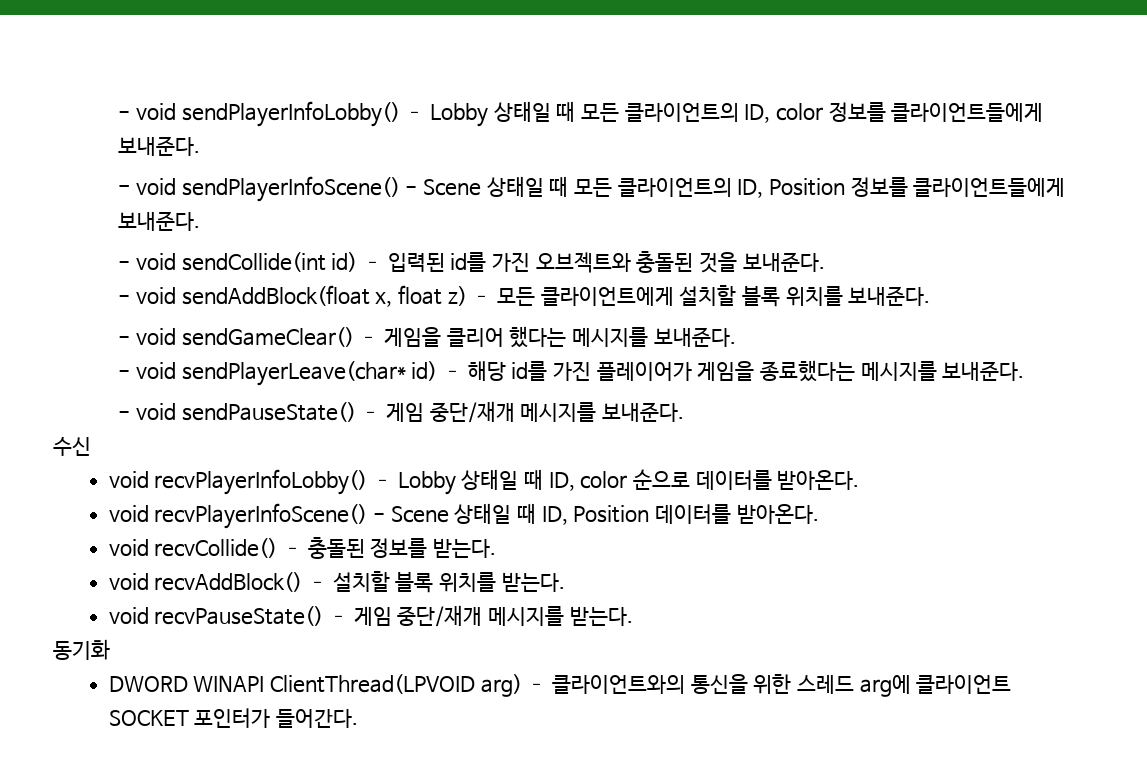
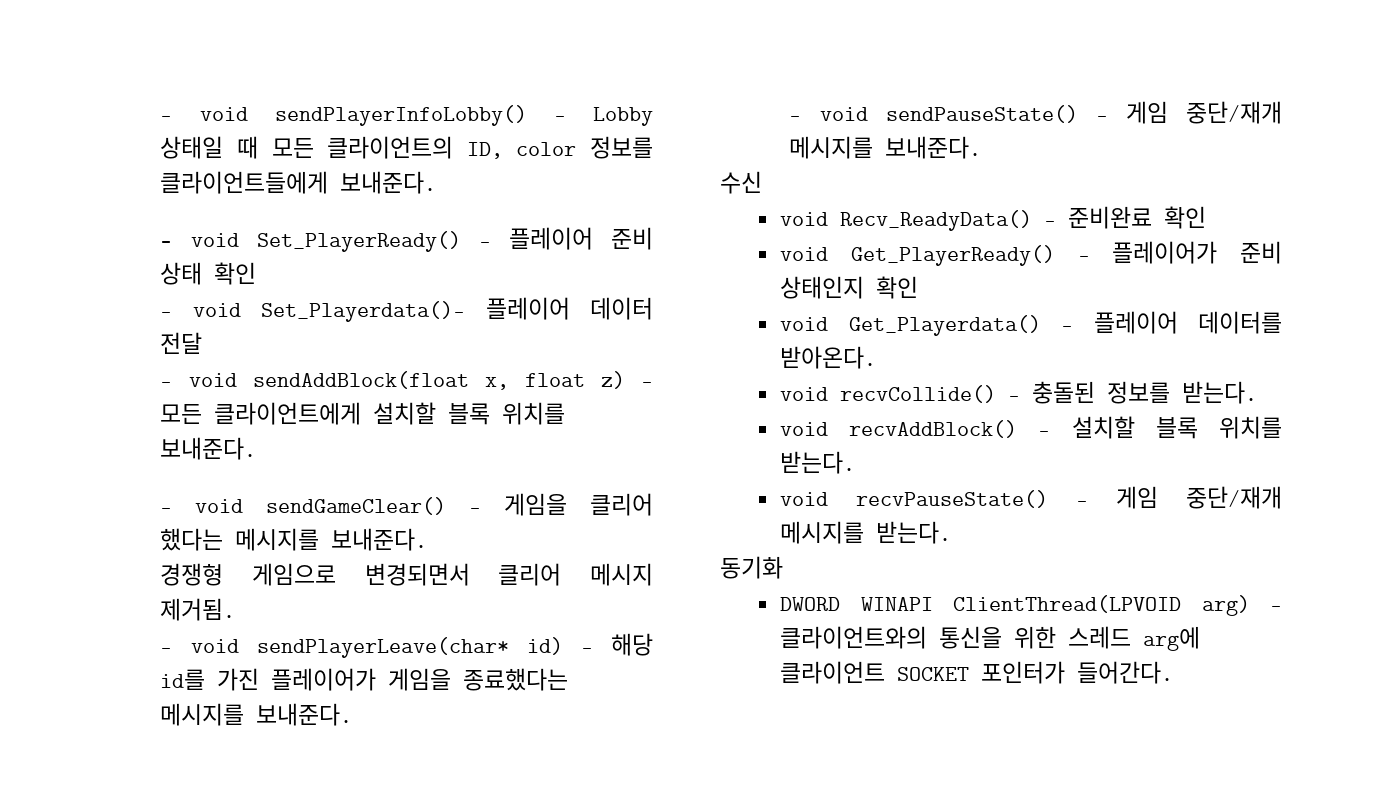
[181,176,1066,202] [118,211,201,231] [118,251,825,273] sendPlayerInfoScene() - Scene 상태일 때 모든 클라이언트의 ID, Position 정보를 클라이언트들에게 보내준다. // - void sendCollide(int id) – 입력된 id를 가진 오브젝트와 충돌된 것을 보내준다. -> [256,227,653,252] [160,262,257,285] [160,297,653,322] [160,332,203,354] Set_PlayerReady() – 플레이어 준비 상태 확인 // - void Set_Playerdata()– 플레이어 데이터 전달
(736, 337) none -> [160,563,653,586] [160,598,236,621] // 경쟁형 게임으로 변경되면서 클리어 메시지 제거됨.
[154,469,860,495] [108,503,650,529] recvPlayerInfoLobby() – Lobby 상태일 때 ID, color 순으로 데이터를 받아온다. // void recvPlayerInfoScene() - Scene 상태일 때 ID, Position -> [840,206,1207,231] [780,241,1282,266] [780,276,919,299] [780,311,1178,336] Recv_ReadyData() – 준비완료 확인 // void Get_PlayerReady() – 플레이어가 준비 상태인지 확인 // void Get_Playerdata() - 플레이어

